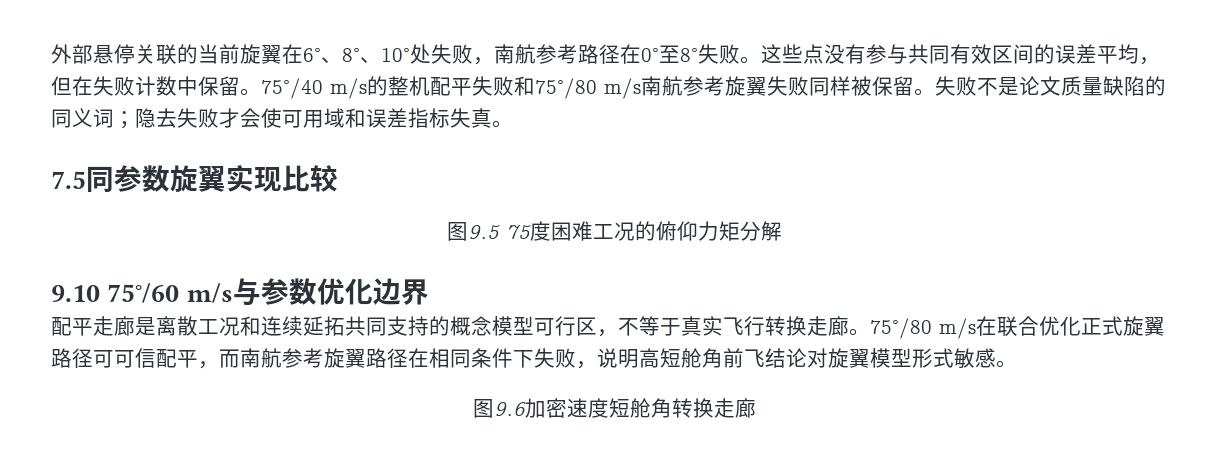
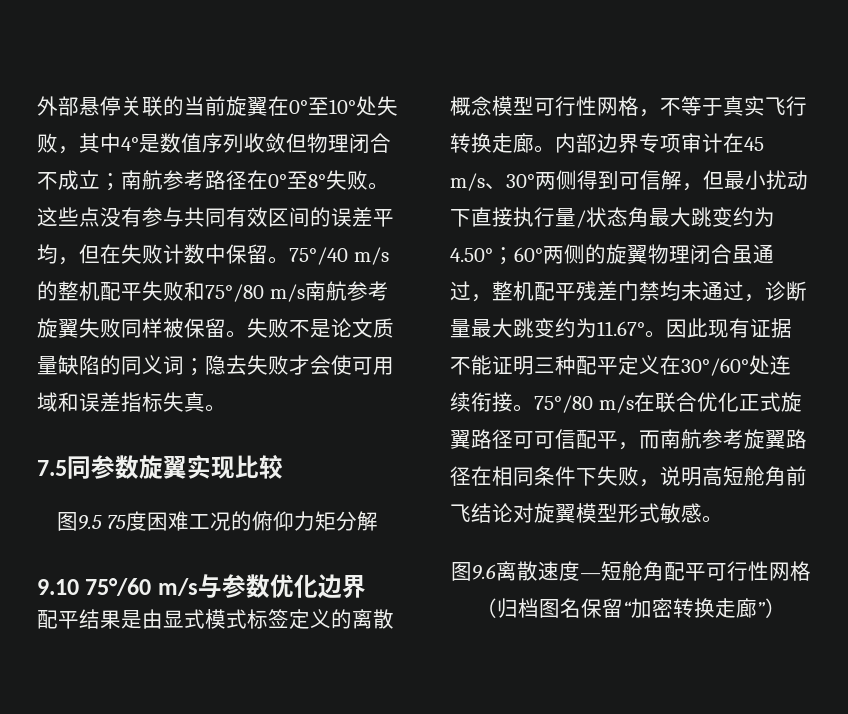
[303,44,494,65] 6°、8°、10°处失败， -> [289,96,398,116] [37,133,391,154] [37,170,121,191] 0°至10°处失败，其中4°是数值序列收敛但物理闭合不成立；
[93,316,450,336] 走廊是离散工况和连续延拓共同支持的 -> [79,609,394,629] 结果是由显式模式标签定义的离散
[576,317,597,336] 区 -> [576,96,639,116] 性网格
(870, 332) none -> [555,133,764,153] [450,170,808,191] [450,207,775,228] [450,244,774,265] [450,281,807,302] [450,318,792,338] [450,355,791,376] [450,392,534,412] 内部边界专项审计在45 m/s、30°两侧得到可信解，但最小扰动下直接执行量/状态角最大跳变约为4.50°；60°两侧的旋翼物理闭合虽通过，整机配平残差门禁均未通过，诊断量最大跳变约为11.67°。因此现有证据不能证明三种配平定义在30°/60°处连续衔接。
[525,398,756,418] 加密速度短舱角转换走廊 -> [495,561,811,581] [475,598,786,618] 离散速度—短舱角配平可行性网格（归档图名保留“加密转换走廊”）

